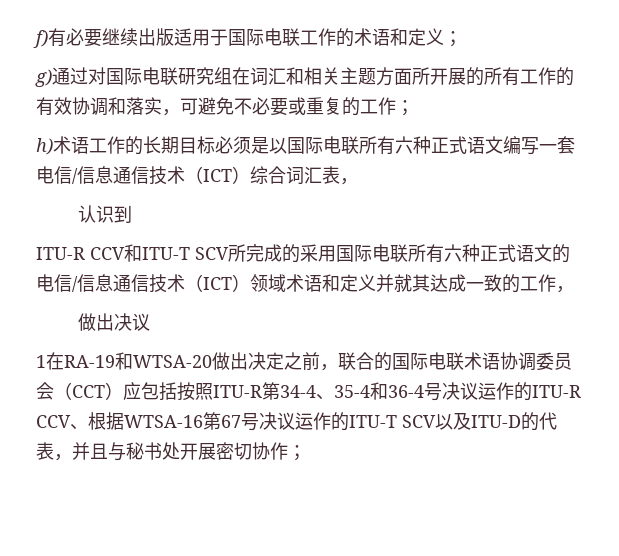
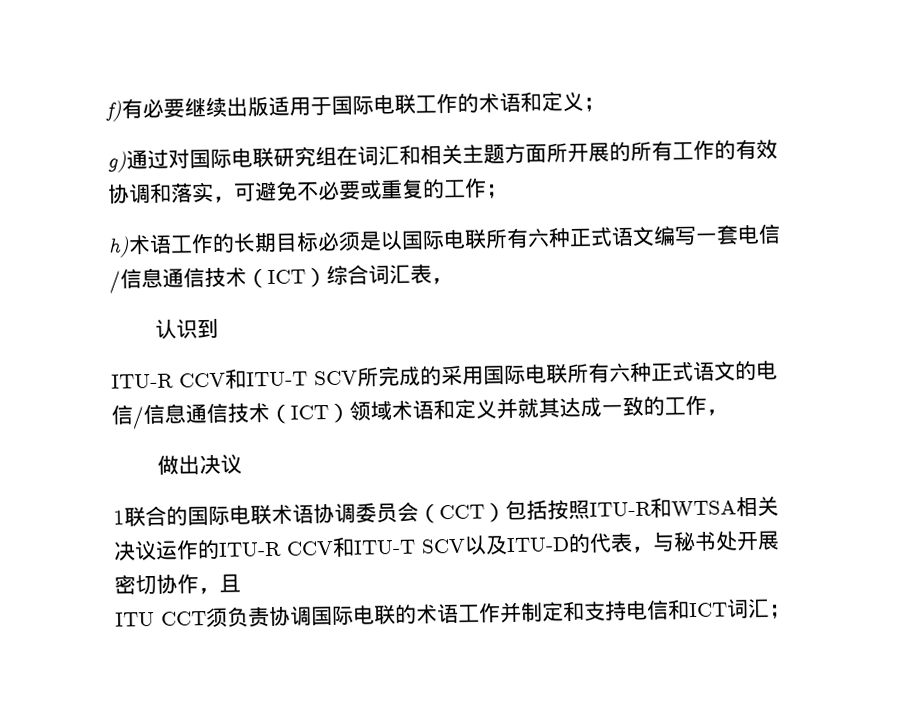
[46,352,338,371] 在RA-19和WTSA-20做出决定之前， -> (125, 517) none
[123,382,141,400] 应 -> (506, 512) none
[262,382,442,401] 第34-4、35-4和36-4号 -> [650,495,779,518] 和WTSA相关
[70,412,349,431] 、根据WTSA-16第67号决议运作的 -> [332,536,355,557] 和
[72,442,108,460] 并且 -> (654, 549) none
(288, 451) none -> [198,573,241,595] [115,598,770,628] ，且 // ITU CCT须负责协调国际电联的术语工作并制定和支持电信和ICT词汇

